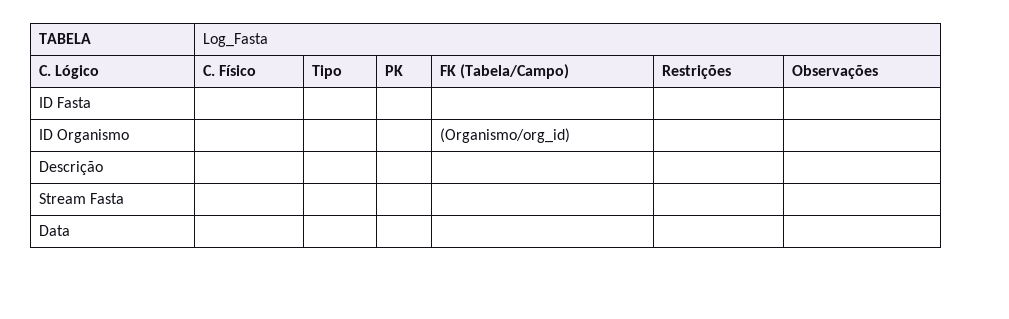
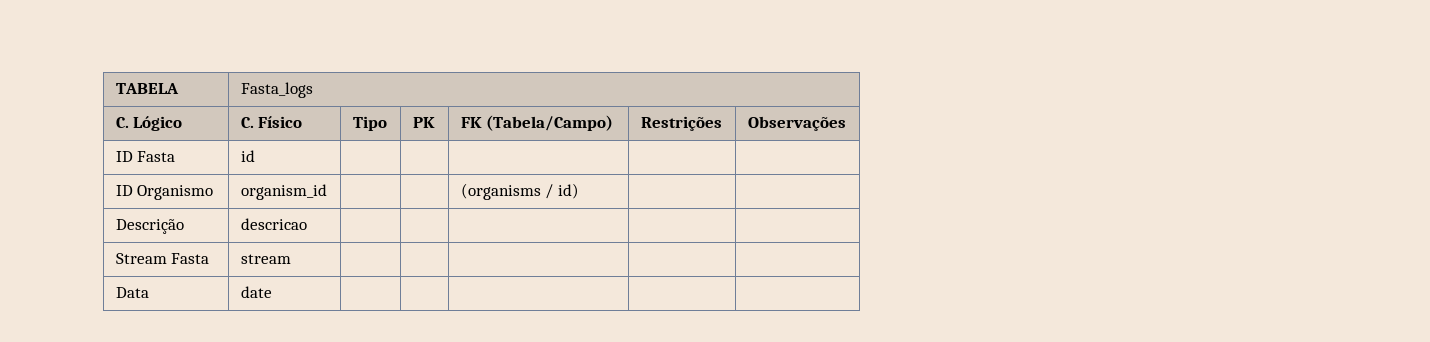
[203,33,269,47] Log_Fasta -> [240,82,313,98] Fasta_logs
(92, 102) none -> [240,150,255,162] id
[440,128,571,143] | | | (Organismo/org_id) -> [240,184,327,200] [460,183,579,200] organism_id | | | (organisms / id)
(104, 168) none -> [240,218,307,230] descricao
(125, 198) none -> [240,254,291,264] stream
(71, 230) none -> [240,286,272,298] date

